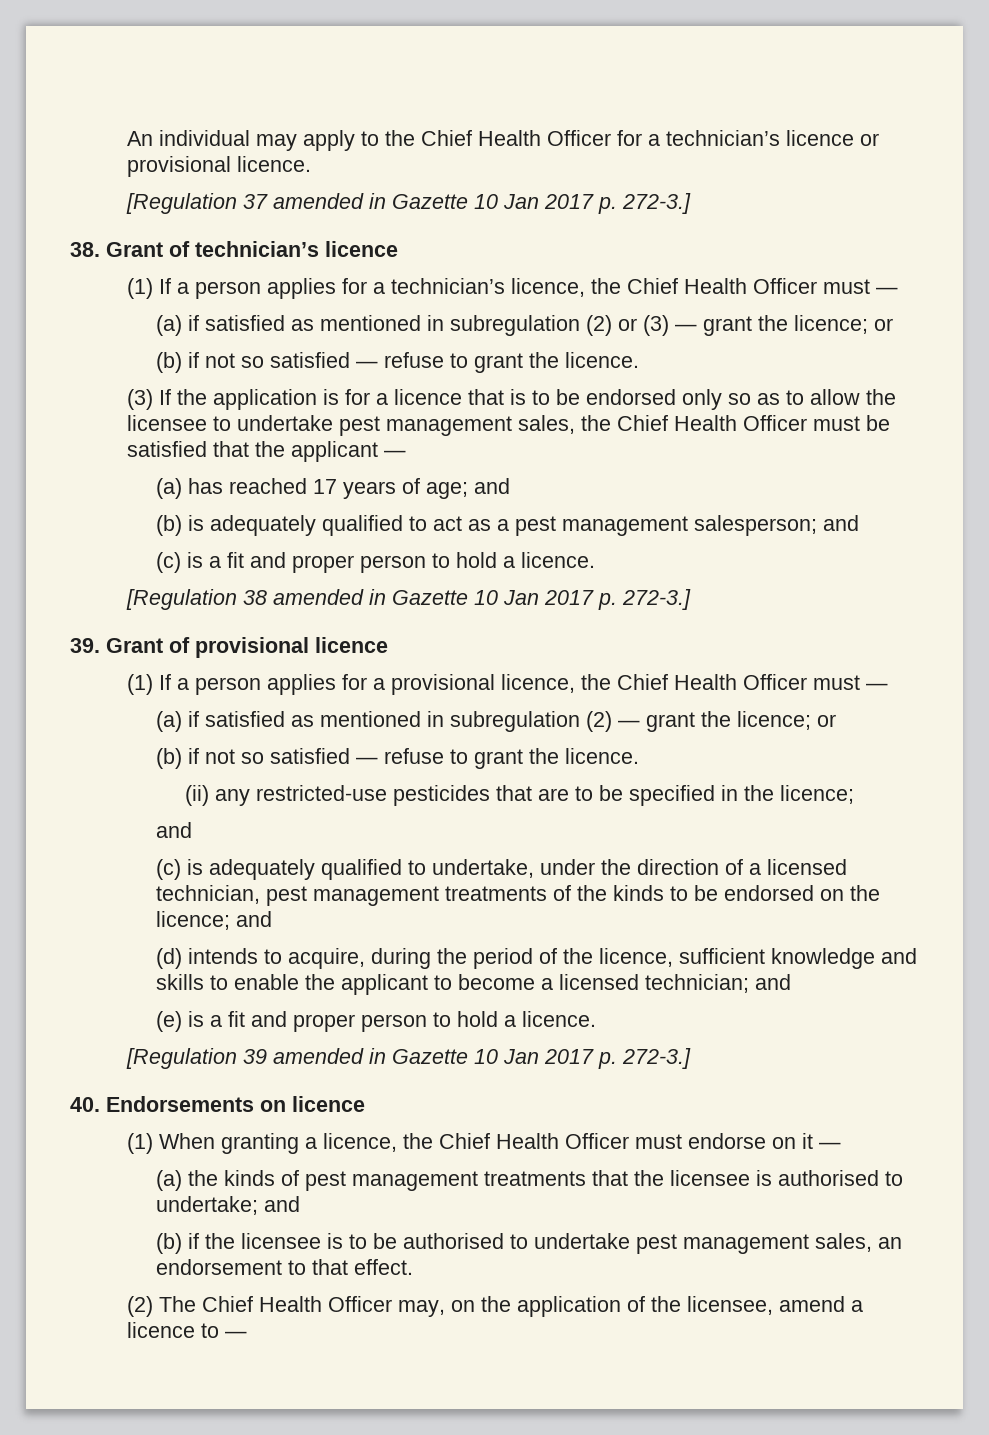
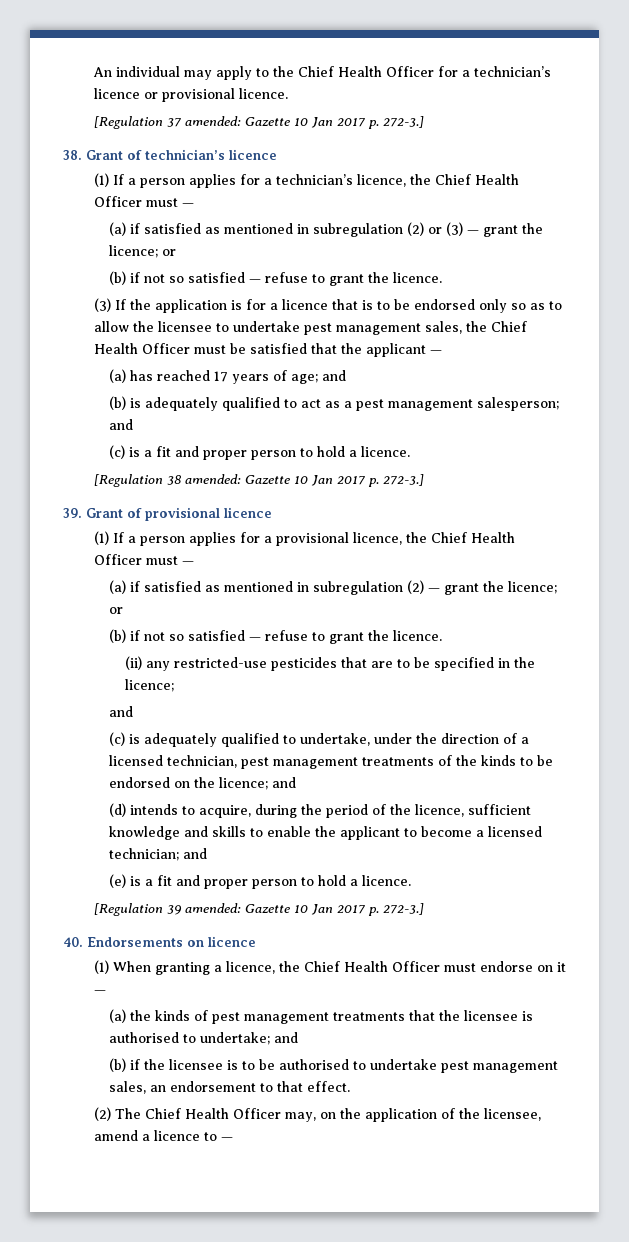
[273,193,387,209] amended in -> [184,116,241,126] amended:
[273,589,387,605] amended in -> [184,474,241,484] amended:
[273,1048,387,1064] amended in -> [184,903,241,913] amended:

